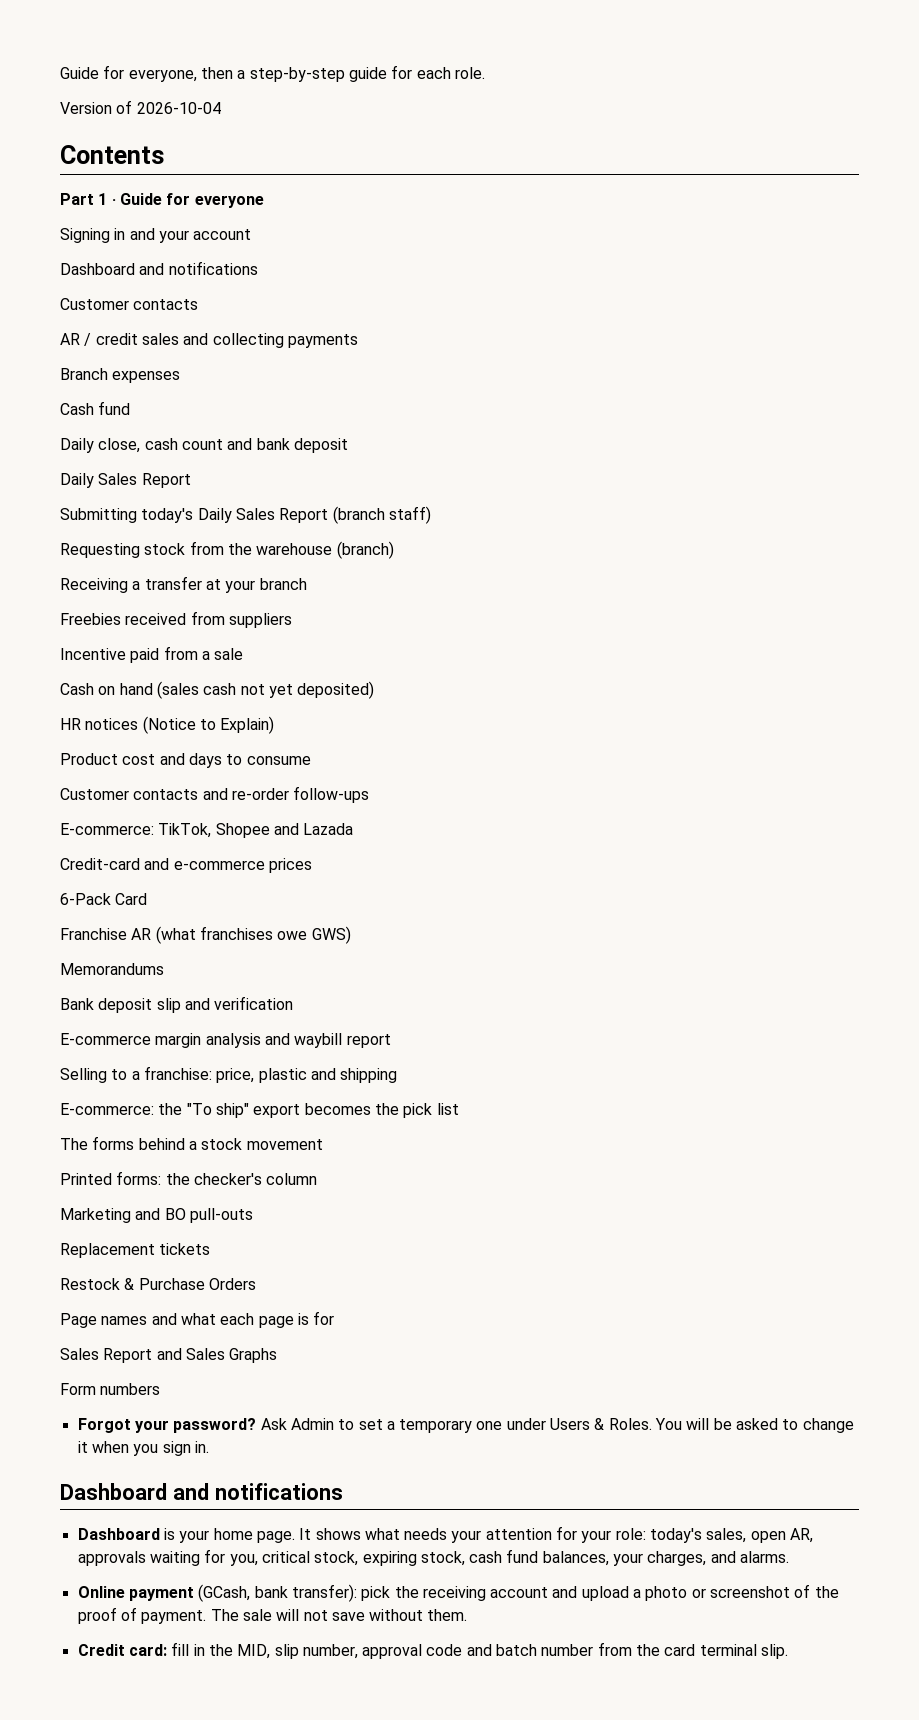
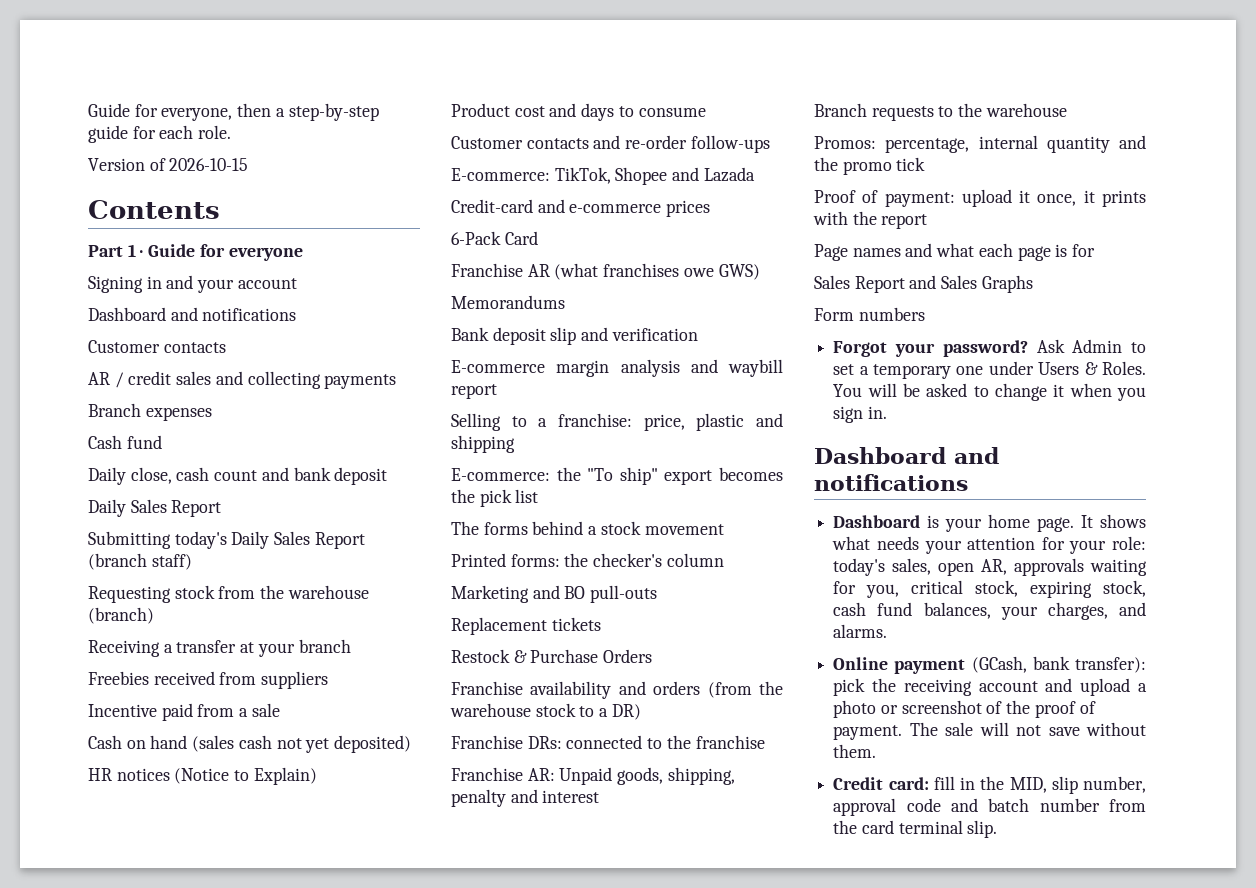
[136,102,221,114] 2026-10-04 -> [169,158,249,171] 2026-10-15
(256, 1284) none -> [451,681,783,699] [450,703,641,720] [451,735,765,749] [451,767,735,785] [451,789,600,807] [814,103,1067,121] [814,135,1146,153] [814,157,926,175] [814,189,1146,207] [813,211,928,229] // Franchise availability and orders (from the warehouse stock to a DR) // Franchise DRs: connected to the franchise // Franchise AR: Unpaid goods, shipping, penalty and interest // Branch requests to the warehouse // Promos: percentage, internal quantity and the promo tick // Proof of payment: upload it once, it prints with the report

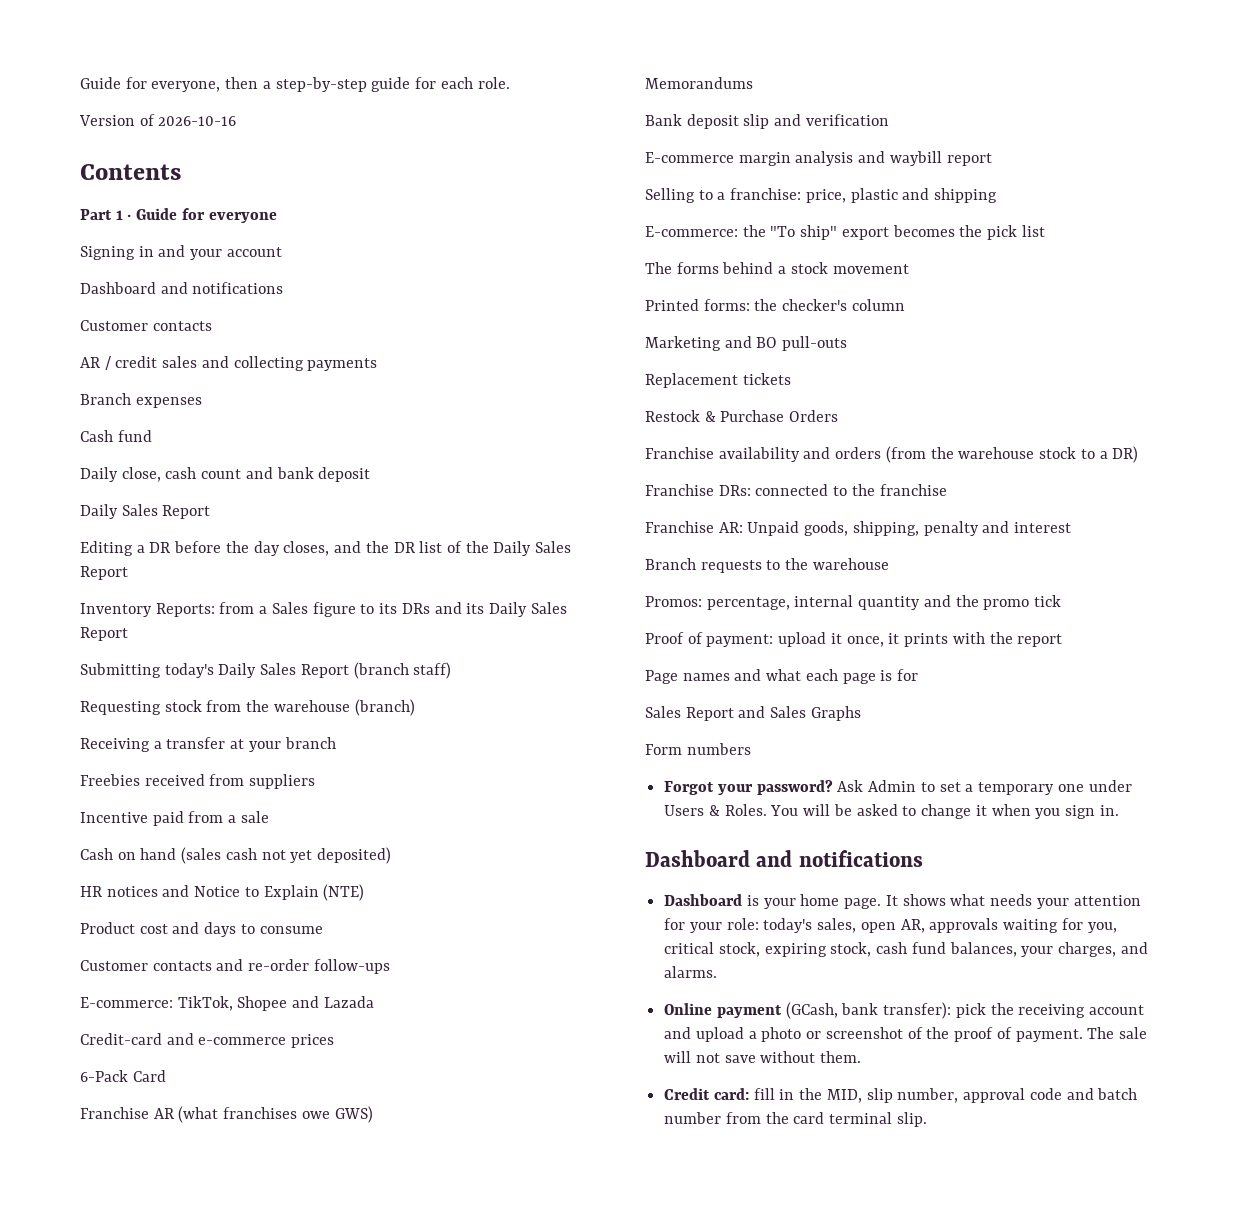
[169,158,249,171] 2026-10-15 -> [158,116,237,126] 2026-10-16
(222, 508) none -> [80,541,572,556] [80,566,128,580] [80,602,567,617] [80,627,128,641] // Editing a DR before the day closes, and the DR list of the Daily Sales Report // Inventory Reports: from a Sales figure to its DRs and its Daily Sales Report
[174,767,317,785] (Notice to Explain) -> [162,884,365,901] and Notice to Explain (NTE)

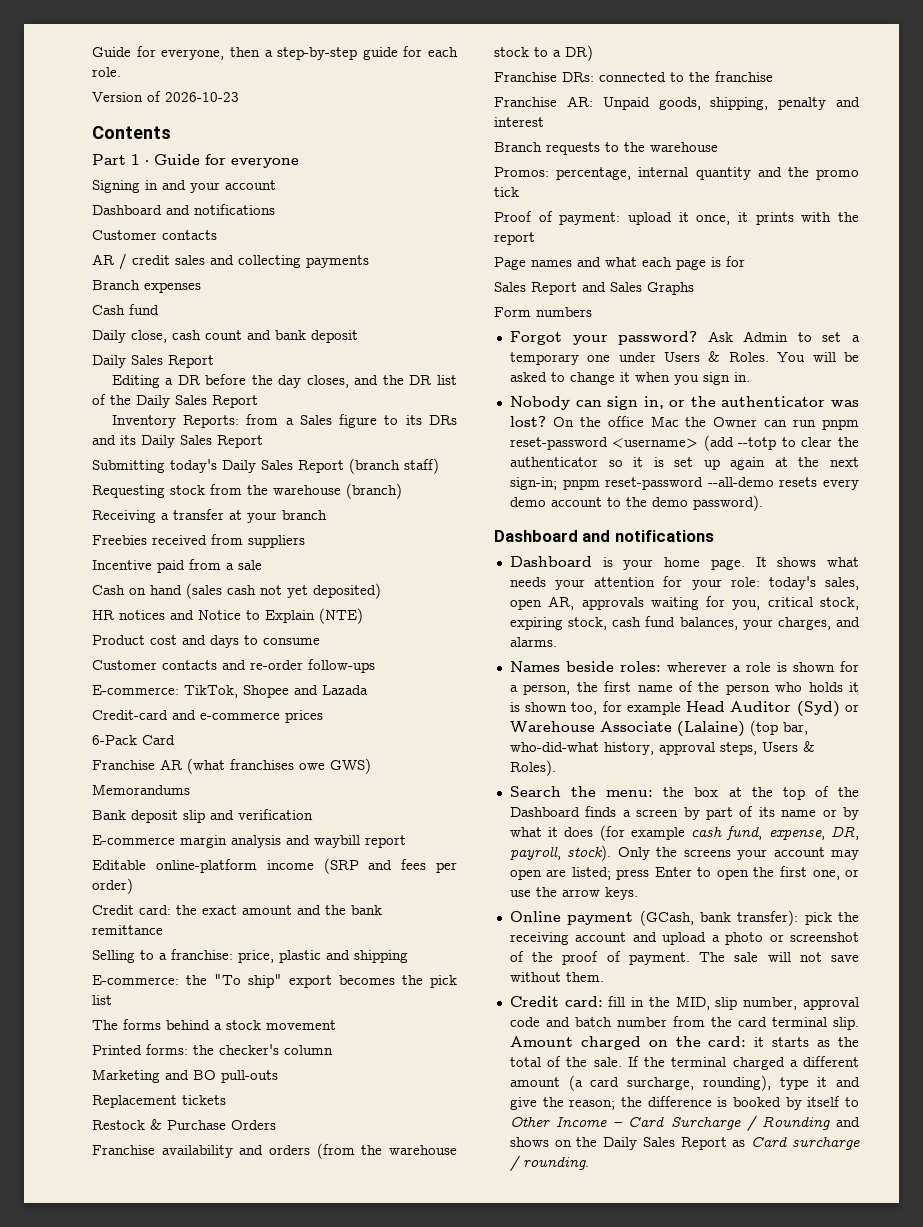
[158,116,237,126] 2026-10-16 -> [165,92,239,102] 2026-10-23
(992, 159) none -> [92,858,457,874] [92,878,133,894] [92,905,382,915] [92,925,163,935] // Editable online-platform income (SRP and fees per order) // Credit card: the exact amount and the bank remittance
(1119, 810) none -> [509,396,859,410] [509,416,859,430] [509,435,859,451] [509,457,859,470] [509,477,859,490] [509,495,763,511] // Nobody can sign in, or the authenticator was lost? On the office Mac the Owner can run pnpm reset-password <username> (add --totp to clear the authenticator so it is set up again at the next sign-in; pnpm reset-password --all-demo resets every demo account to the demo password).
(718, 972) none -> [509,661,859,672] [509,681,859,695] [509,701,859,717] [509,720,808,737] [509,741,815,755] [509,760,556,776] [509,786,859,800] [509,806,859,820] [509,825,859,841] [509,845,859,861] [509,866,859,880] [509,887,638,900] // Names beside roles: wherever a role is shown for a person, the first name of the person who holds it is shown too, for example Head Auditor (Syd) or Warehouse Associate (Lalaine) (top bar, who-did-what history, approval steps, Users & Roles). // Search the menu: the box at the top of the Dashboard finds a screen by part of its name or by what it does (for example cash fund, expense, DR, payroll, stock). Only the screens your account may open are listed; press Enter to open the first one, or use the arrow keys.
(927, 1119) none -> [509,1036,859,1050] [509,1056,859,1070] [509,1075,860,1091] [509,1096,859,1110] [509,1115,860,1131] [509,1136,860,1150] [509,1155,589,1171] Amount charged on the card: it starts as the total of the sale. If the terminal charged a different amount (a card surcharge, rounding), type it and give the reason; the difference is booked by itself to Other Income – Card Surcharge / Rounding and shows on the Daily Sales Report as Card surcharge / rounding.

